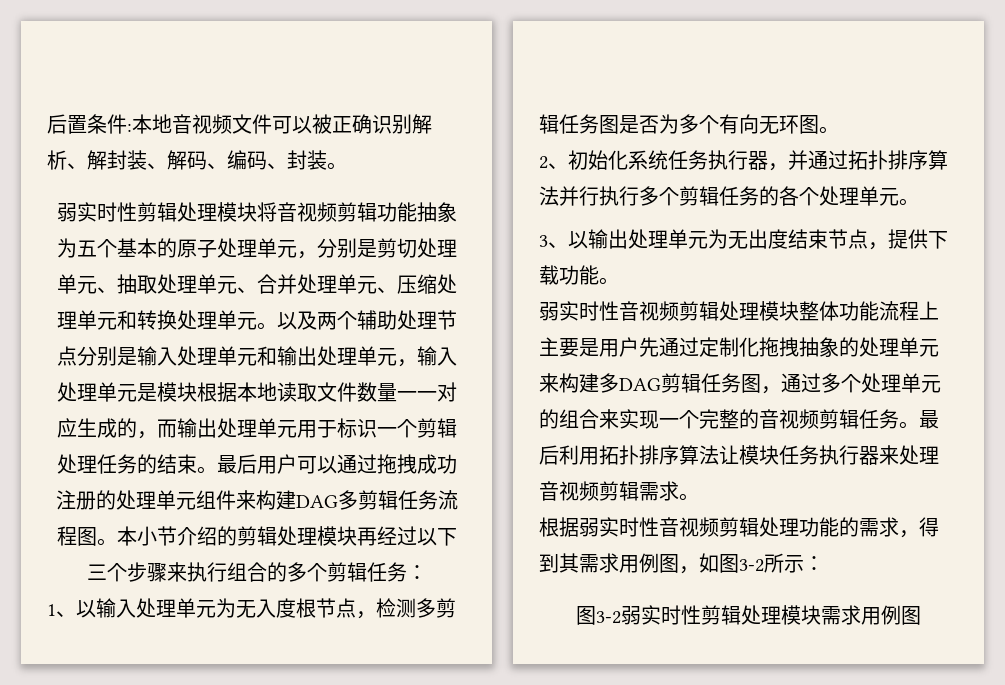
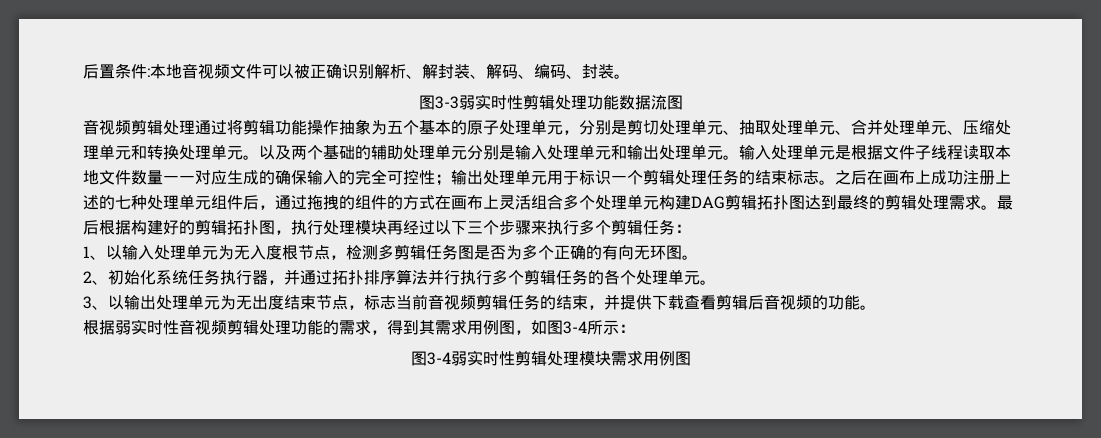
[56,202,417,222] 弱实时性剪辑处理模块将音视频剪辑功能 -> [418,94,683,110] [83,119,339,135] 图3-3弱实时性剪辑处理功能数据流图 // 音视频剪辑处理通过将剪辑功能操作
(357, 320) none -> [323,145,371,160] 基础的
[436,310,457,330] [56,346,77,366] 节点 -> [435,144,467,160] 单元
[396,359,417,367] ， -> [723,155,739,160] 。
[156,382,317,402] 模块根据本地读取 -> [851,145,1011,160] [83,170,99,185] 根据文件子线程读取本地
[136,419,177,439] ，而 -> [275,169,451,186] 确保输入的完全可控性；
[196,454,457,474] [55,490,458,510] [56,526,277,546] 。最后用户可以通过拖拽成功注册的处理单元组件来构建DAG多剪辑任务流程图。本小节介绍的剪辑 -> [787,169,1011,185] [83,194,1013,210] [83,220,323,235] 标志。之后在画布上成功注册上述的七种处理单元组件后，通过拖拽的组件的方式在画布上灵活组合多个处理单元构建DAG剪辑拓扑图达到最终的剪辑处理需求。最后根据构建好的剪辑拓扑图，执行
[226,562,287,582] 组合的 -> (579, 227) none
(719, 124) none -> [554,245,602,260] 正确的
[888,229,948,249] [539,265,619,285] [539,301,939,321] [539,337,939,357] [539,373,941,394] [539,409,939,429] [539,445,939,465] [539,481,679,501] 提供下载功能。 // 弱实时性音视频剪辑处理模块整体功能流程上主要是用户先通过定制化拖拽抽象的处理单元来构建多DAG剪辑任务图，通过多个处理单元的组合来实现一个完整的音视频剪辑任务。最后利用拓扑排序算法让模块任务执行器来处理音视频剪辑需求 -> [364,294,860,310] 标志当前音视频剪辑任务的结束，并提供下载查看剪辑后音视频的功能
[739,559,764,572] 3-2 -> [563,321,587,334] 3-4
[596,611,621,624] 3-2 -> [426,352,451,365] 3-4

